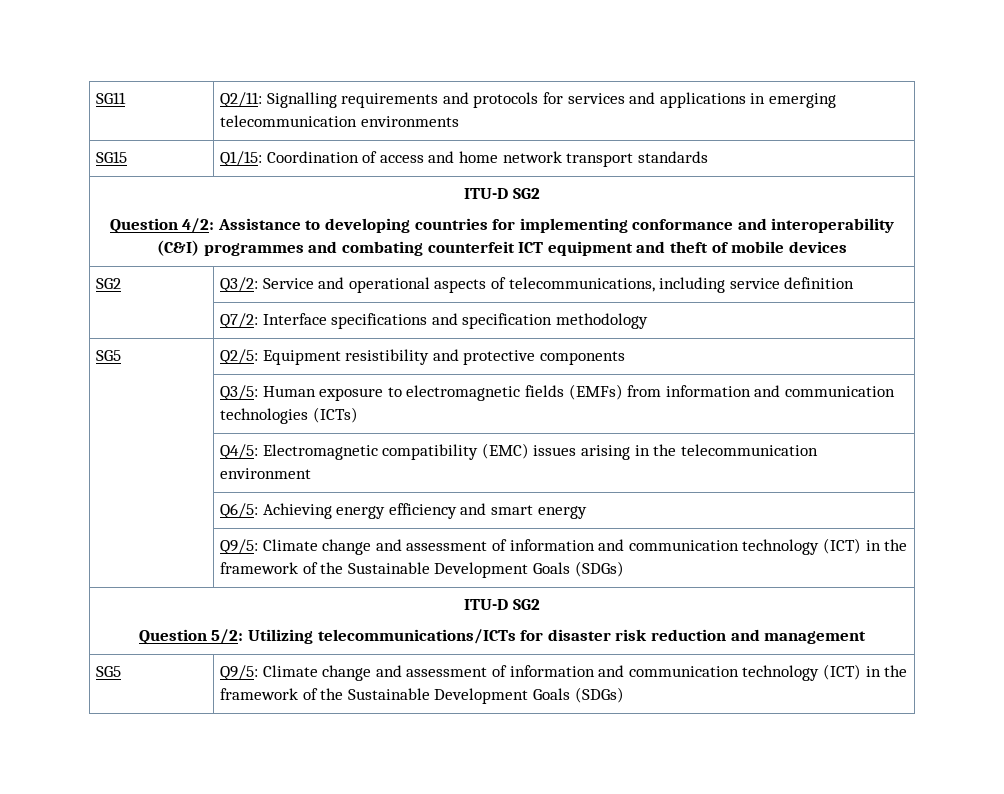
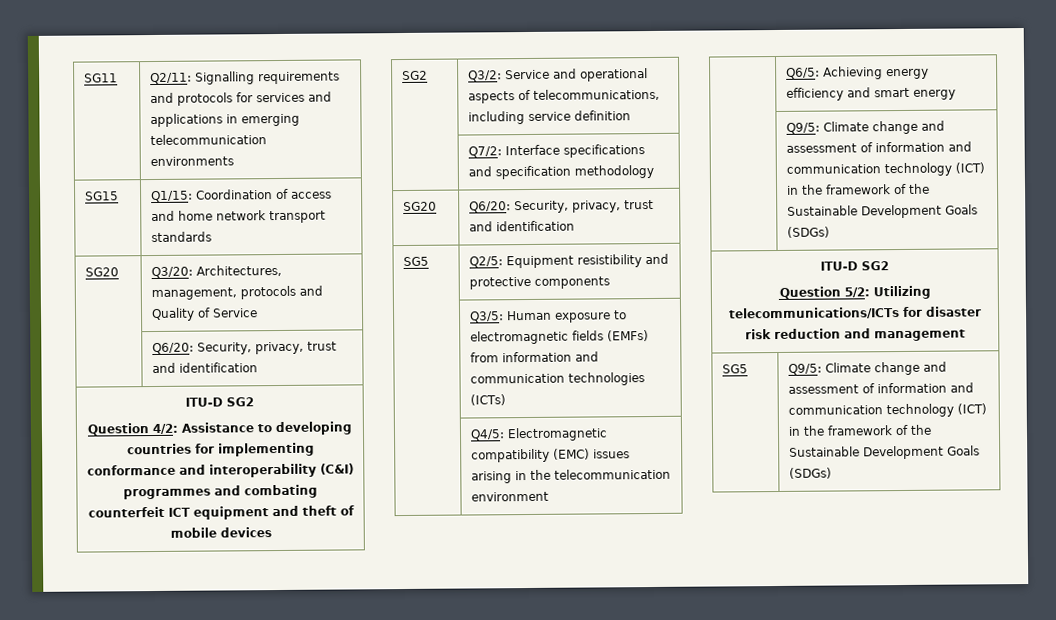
(708, 157) none -> [84,267,119,277] [150,264,282,279] [150,285,323,301] [150,307,258,322] [151,341,337,355] [151,362,258,374] // SG20 | Q3/20: Architectures, management, protocols and Quality of Service // | Q6/20: Security, privacy, trust and identification
(649, 321) none -> [402,201,437,212] [468,199,654,214] [468,220,575,232] // SG20 | Q6/20: Security, privacy, trust and identification

